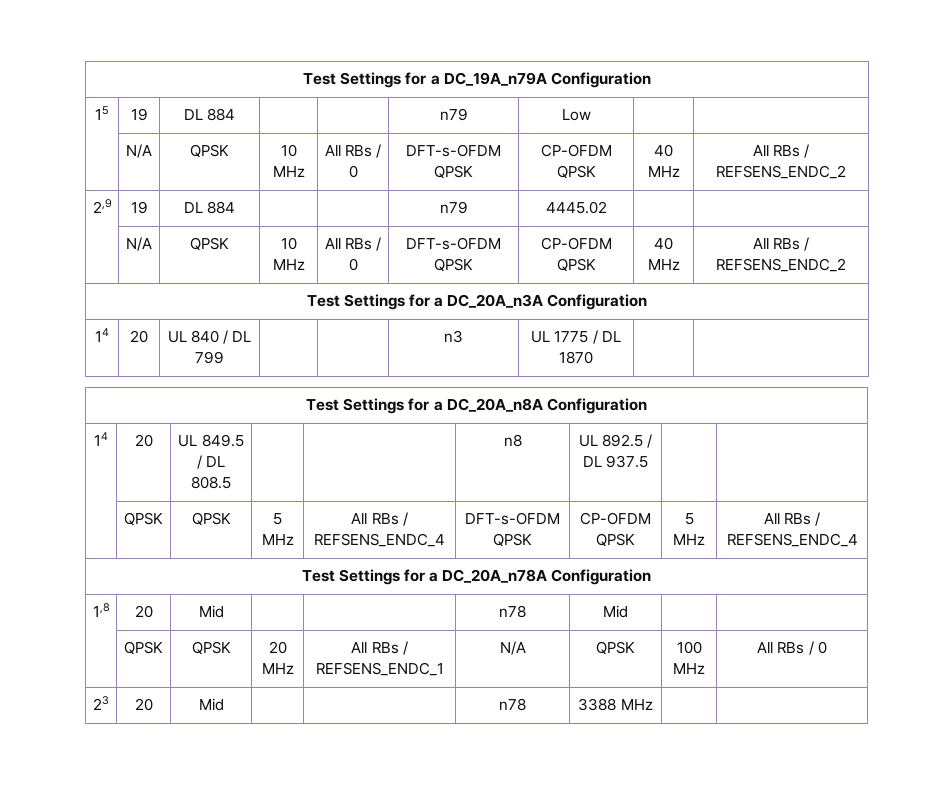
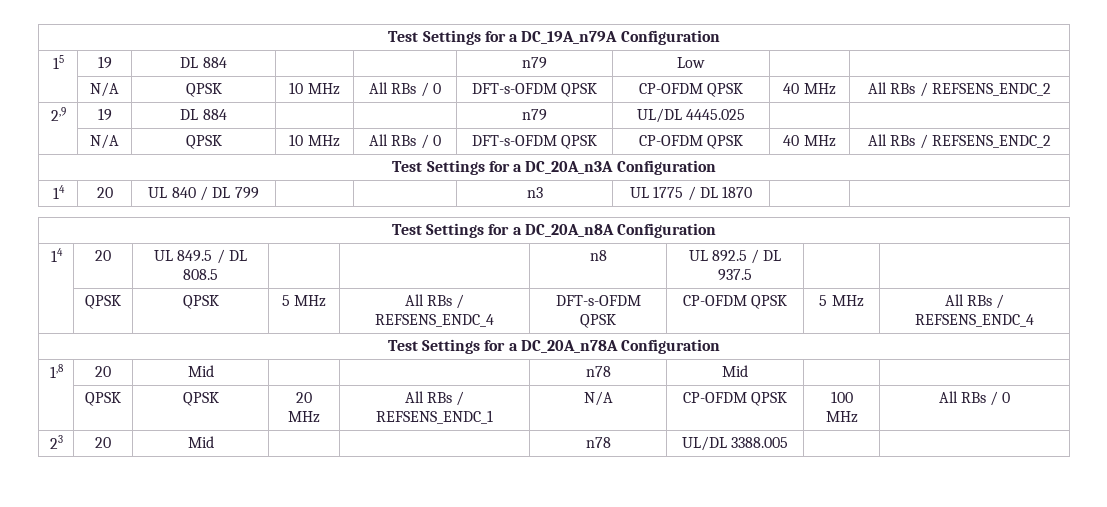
[545,201,607,214] 4445.02 -> [636,108,746,123] UL/DL 4445.025
(526, 648) none -> [682,392,747,403] CP-OFDM
[578,698,653,711] 3388 MHz -> [681,436,789,451] UL/DL 3388.005

